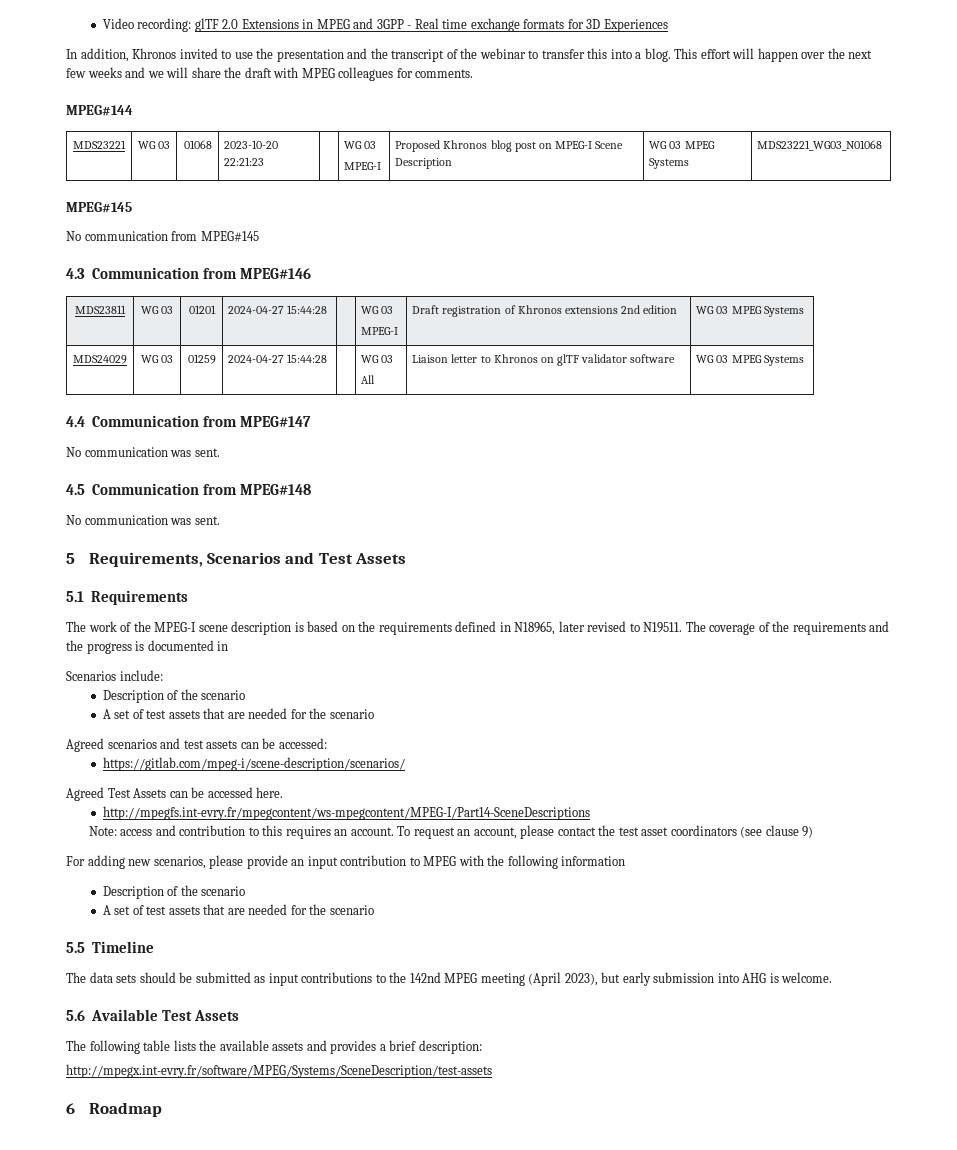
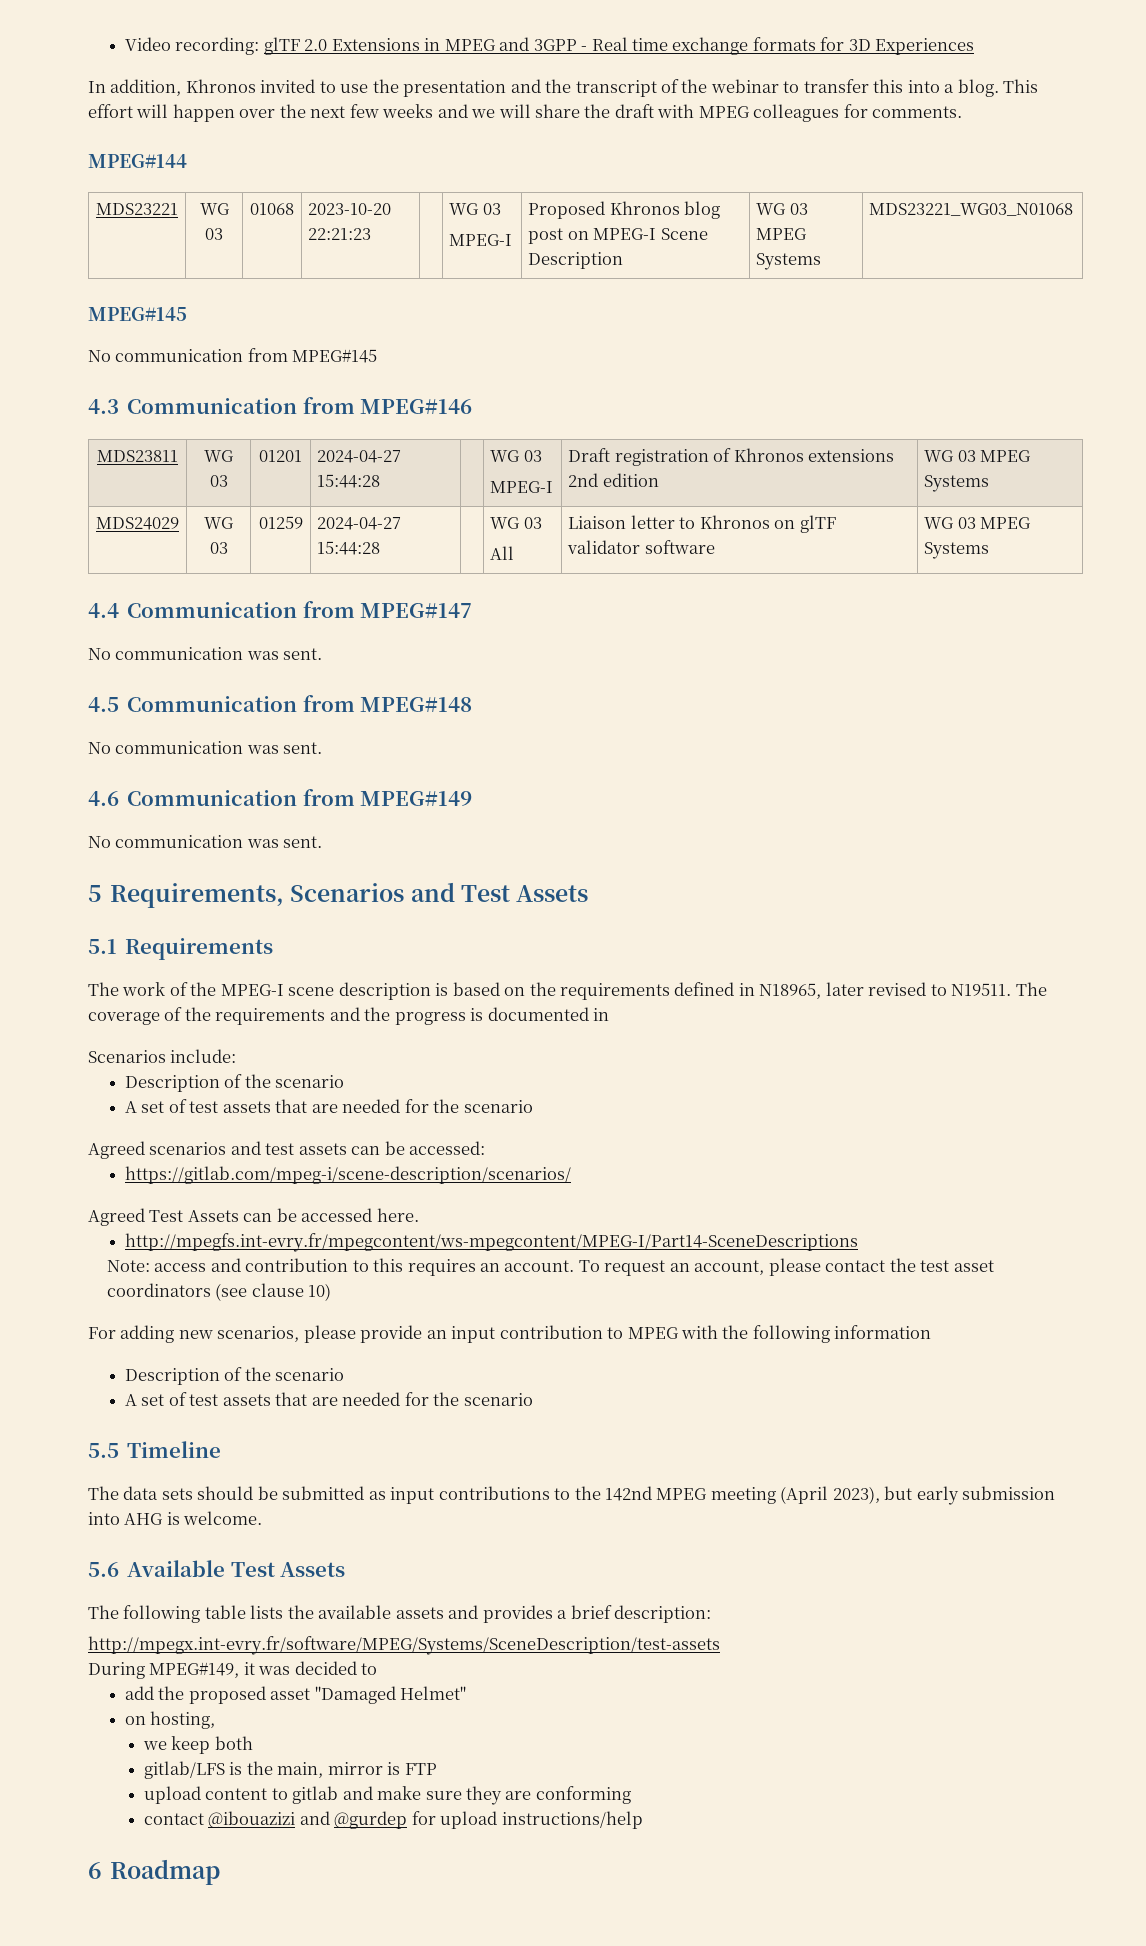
(220, 520) none -> [88,789,473,806] [88,835,323,848] // 4.6 Communication from MPEG#149 // No communication was sent.
[802,826,814,838] 9) -> [308,1283,332,1301] 10)
(492, 1071) none -> [88,1661,378,1679] [124,1686,467,1704] [124,1711,216,1729] [142,1736,253,1754] [143,1761,437,1779] [143,1786,631,1805] [143,1811,643,1829] // During MPEG#149, it was decided to // add the proposed asset "Damaged Helmet" // on hosting, // we keep both // gitlab/LFS is the main, mirror is FTP // upload content to gitlab and make sure they are conforming // contact @ibouazizi and @gurdep for upload instructions/help

